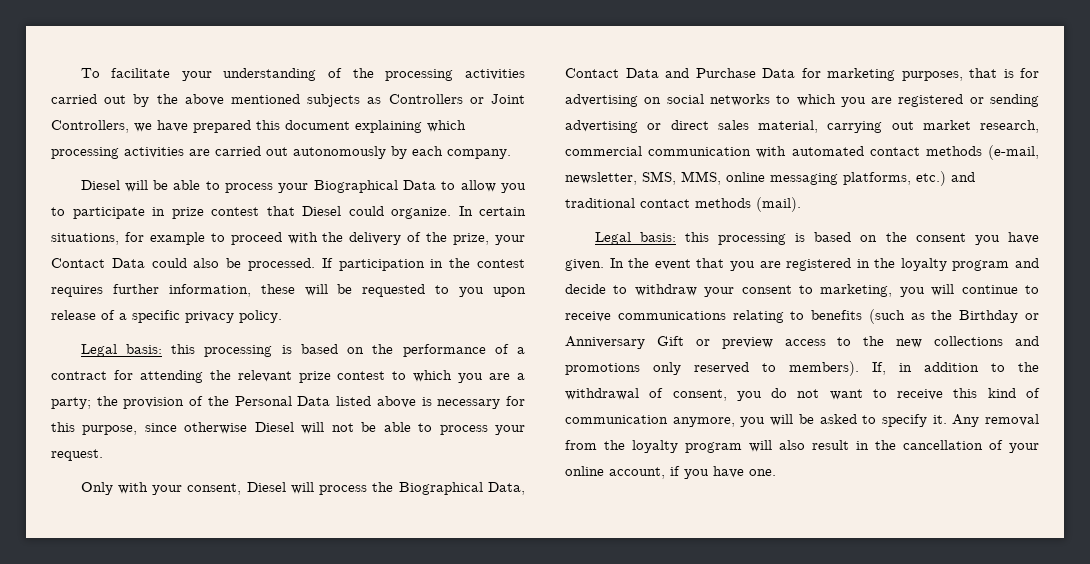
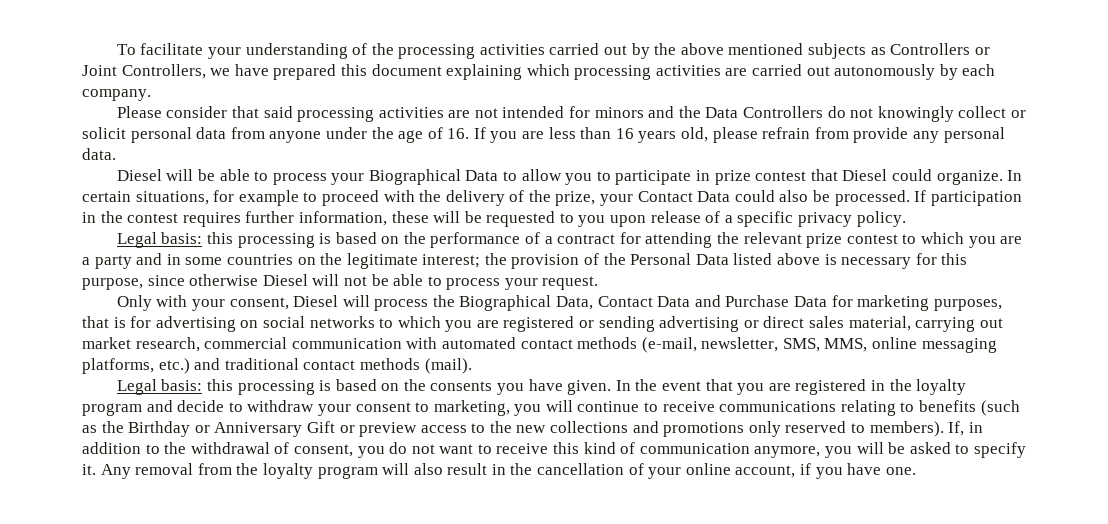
(511, 154) none -> [116,106,1026,122] [82,127,1005,143] [82,148,116,160] // Please consider that said processing activities are not intended for minors and the Data Controllers do not knowingly collect or solicit personal data from anyone under the age of 16. If you are less than 16 years old, please refrain from provide any personal data.
[51,397,91,409] party; -> [94,253,481,269] party and in some countries on the legitimate interest;
[915,233,966,242] consent -> [430,381,493,391] consents

